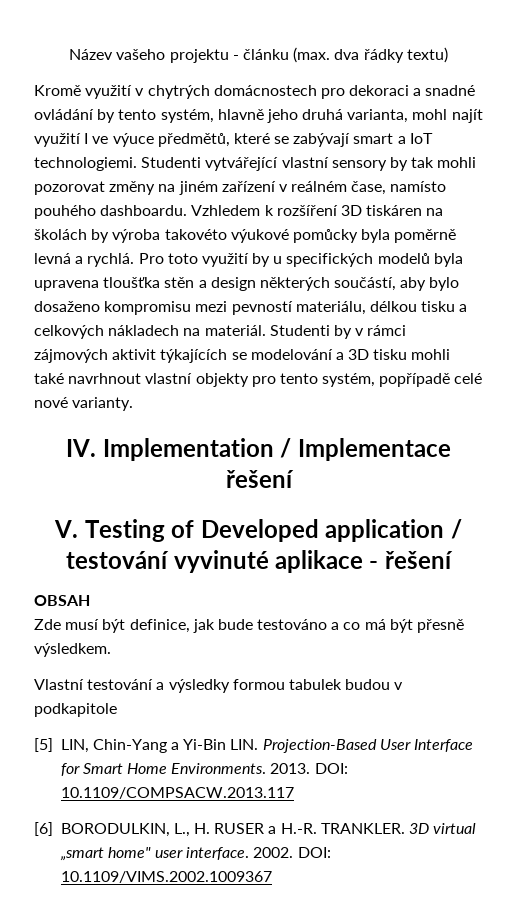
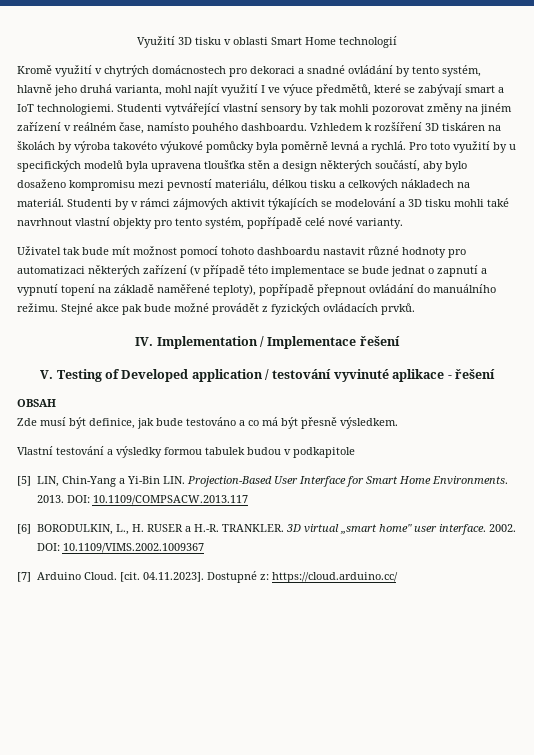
[69,47,448,63] Název vašeho projektu - článku (max. dva řádky textu) -> [137,36,397,48] Využití 3D tisku v oblasti Smart Home technologií
(134, 404) none -> [17,246,466,258] [17,265,487,277] [17,284,496,296] [17,303,415,315] // Uživatel tak bude mít možnost pomocí tohoto dashboardu nastavit různé hodnoty pro automatizaci některých zařízení (v případě této implementace se bude jednat o zapnutí a vypnutí topení na základě naměřené teploty), popřípadě přepnout ovládání do manuálního režimu. Stejné akce pak bude možné provádět z fyzických ovládacích prvků.
(272, 877) none -> [17,571,398,583] // [7] Arduino Cloud. [cit. 04.11.2023]. Dostupné z: https://cloud.arduino.cc/

